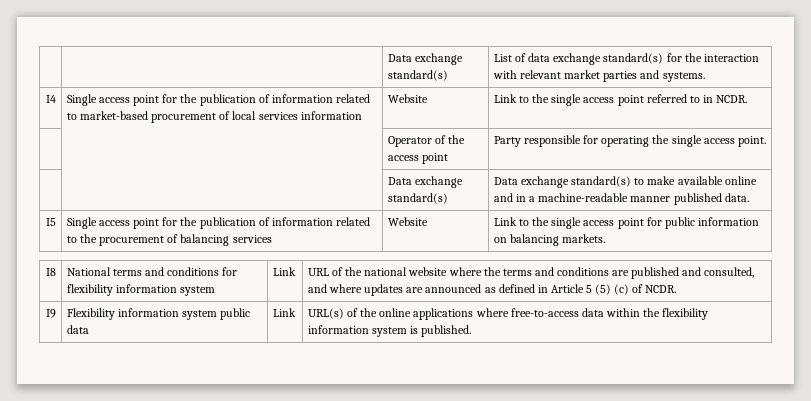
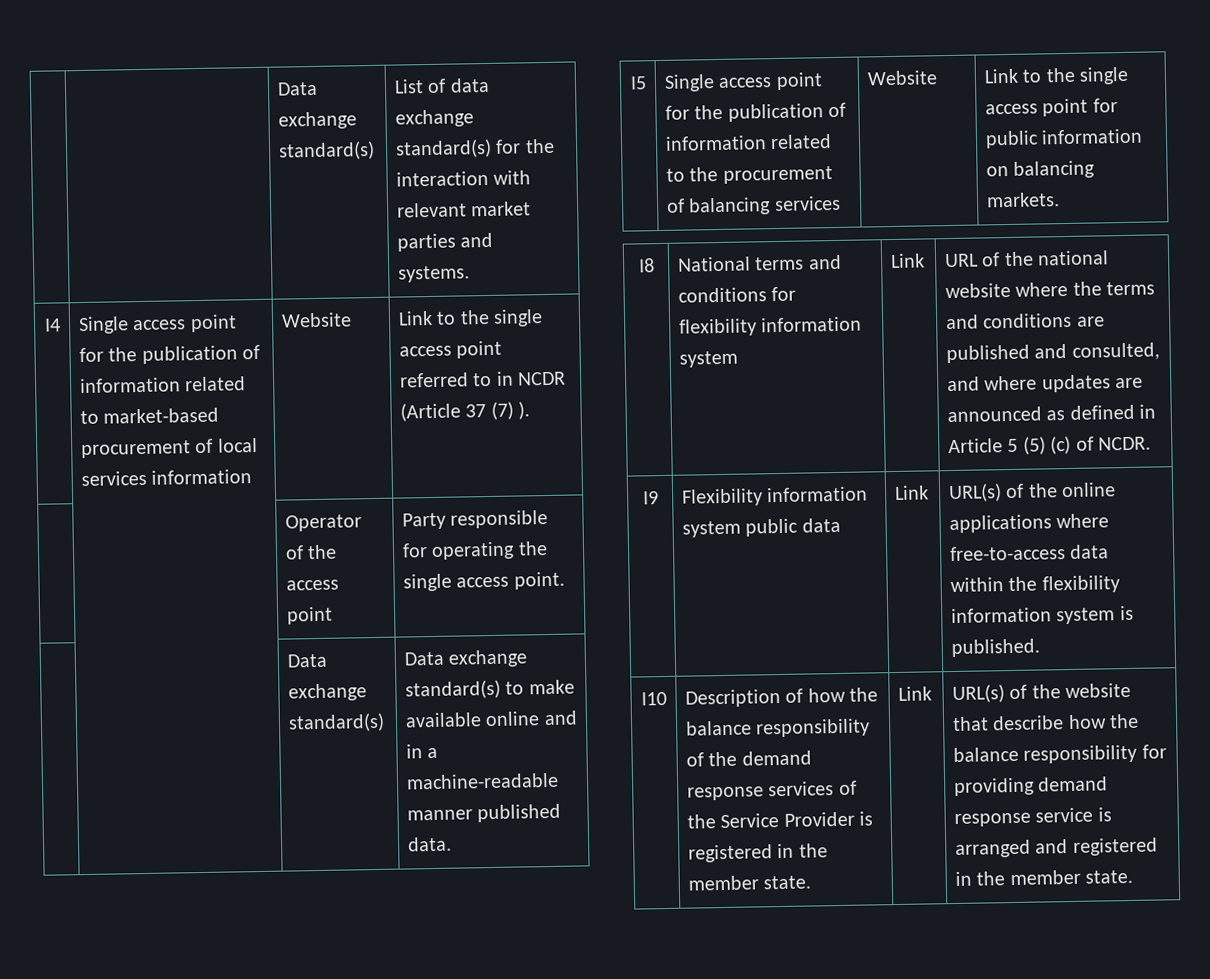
[715,95,747,103] NCDR. -> [517,371,567,386] [399,401,531,422] NCDR (Article 37 (7) ).
(472, 331) none -> [640,691,667,706] [684,687,879,708] [685,718,871,738] [685,750,812,767] [686,780,857,801] [686,811,874,829] [687,843,828,863] [687,875,812,891] [897,686,932,701] [951,682,1132,704] [951,713,1140,732] [952,744,1167,764] [953,776,1109,797] [953,807,1112,828] [954,837,1158,859] [954,869,1134,887] // I10 | Description of how the balance responsibility of the demand response services of the Service Provider is registered in the member state. | Link | URL(s) of the website that describe how the balance responsibility for providing demand response service is arranged and registered in the member state.

